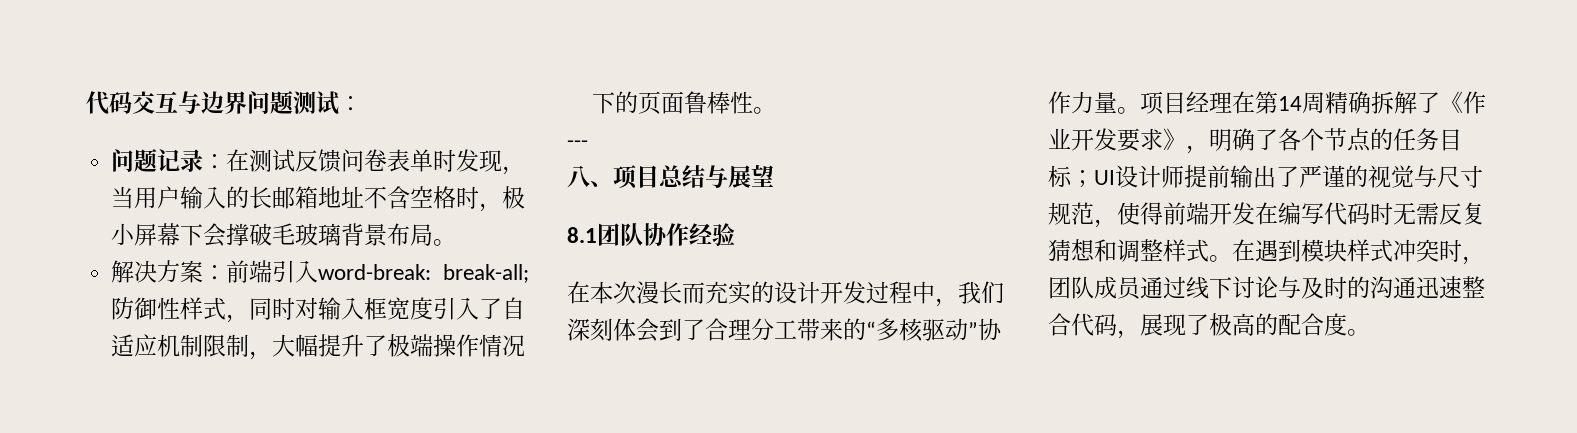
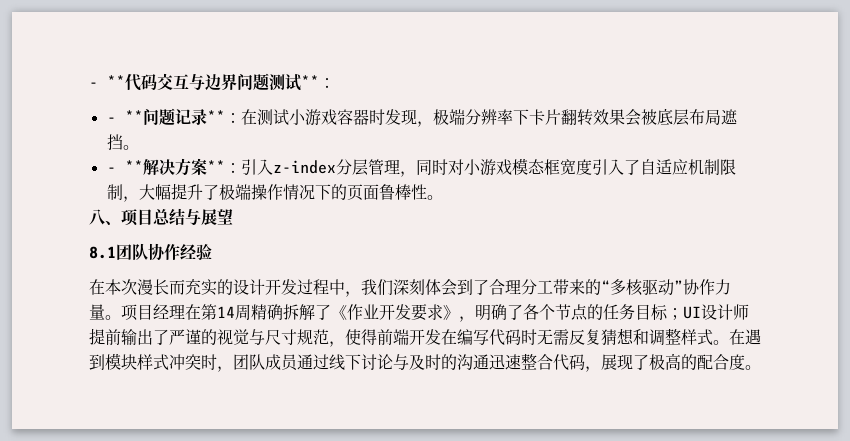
(86, 103) none -> [89,75,125,88] - **
(339, 103) none -> [301,75,319,88] **
(362, 103) none -> [106,110,143,123] - **
(204, 160) none -> [206,110,225,123] **
[295,149,526,175] [111,186,526,212] [111,223,457,247] [111,260,529,283] [111,297,365,323] 反馈问卷表单时发现，当用户输入的长邮箱地址不含空格时，极小屏幕下会撑破毛玻璃背景布局。 // 解决方案：前端引入word-break: break-all;防御性样式，同时对输入 -> [288,108,738,127] [106,134,139,150] [106,158,545,177] 小游戏容器时发现，极端分辨率下卡片翻转效果会被底层布局遮挡。 // - **解决方案**：引入z-index分层管理，同时对小游戏模态
[567,140,588,148] // --- -> (443, 197) none

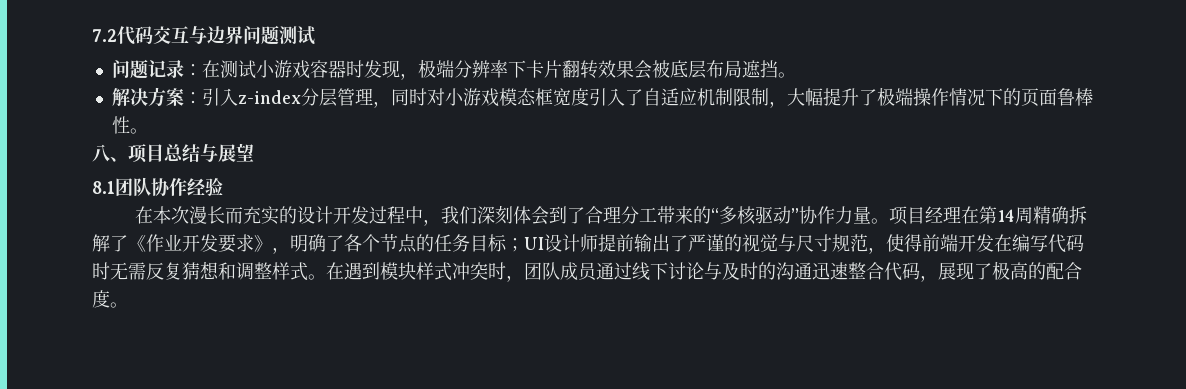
[89,75,125,88] - ** -> [92,29,117,42] 7.2
[301,75,335,88] [106,110,143,123] **： // - ** -> (315, 35) //
[206,110,225,123] ** -> (184, 69) none
[106,160,143,173] - ** -> (796, 75) none
[206,160,225,173] ** -> (184, 97) none

